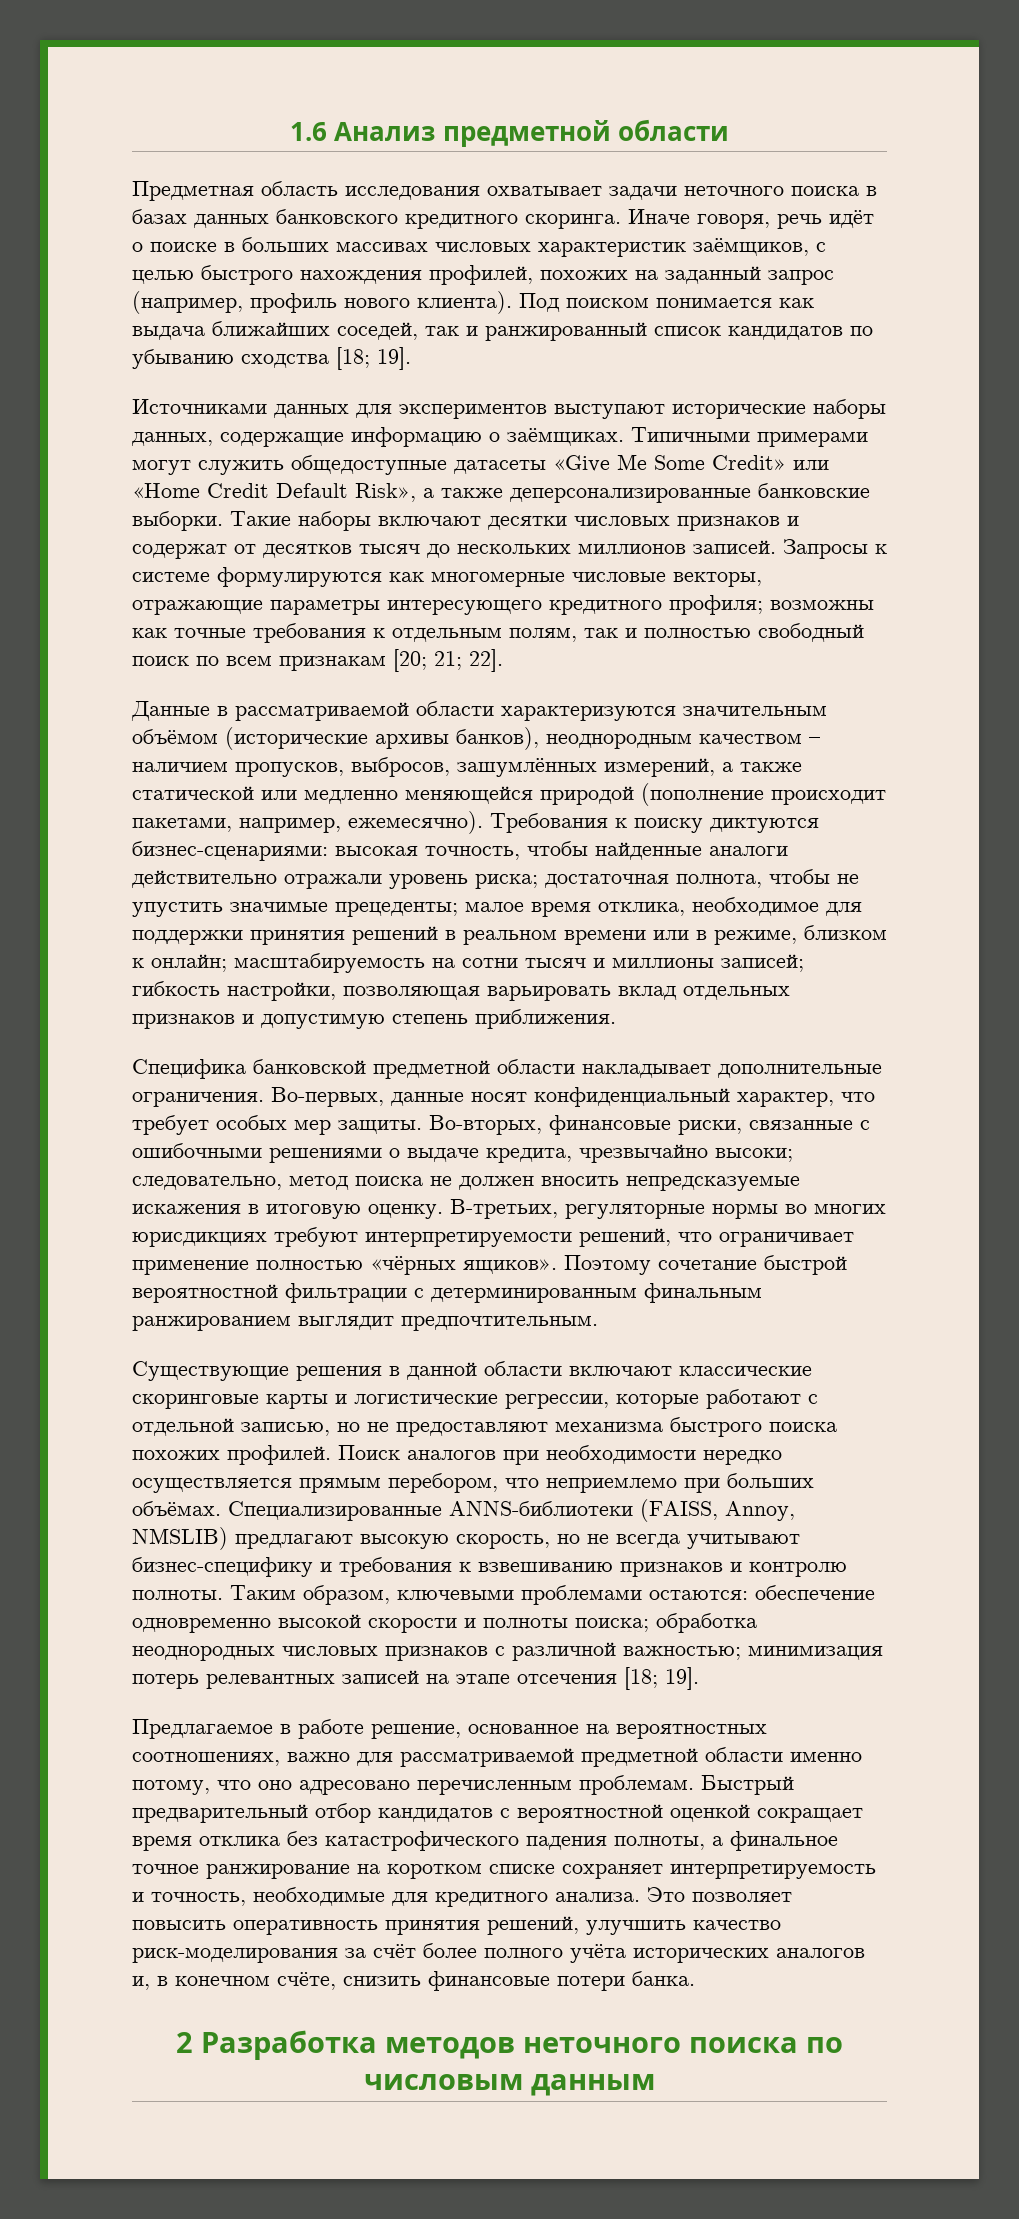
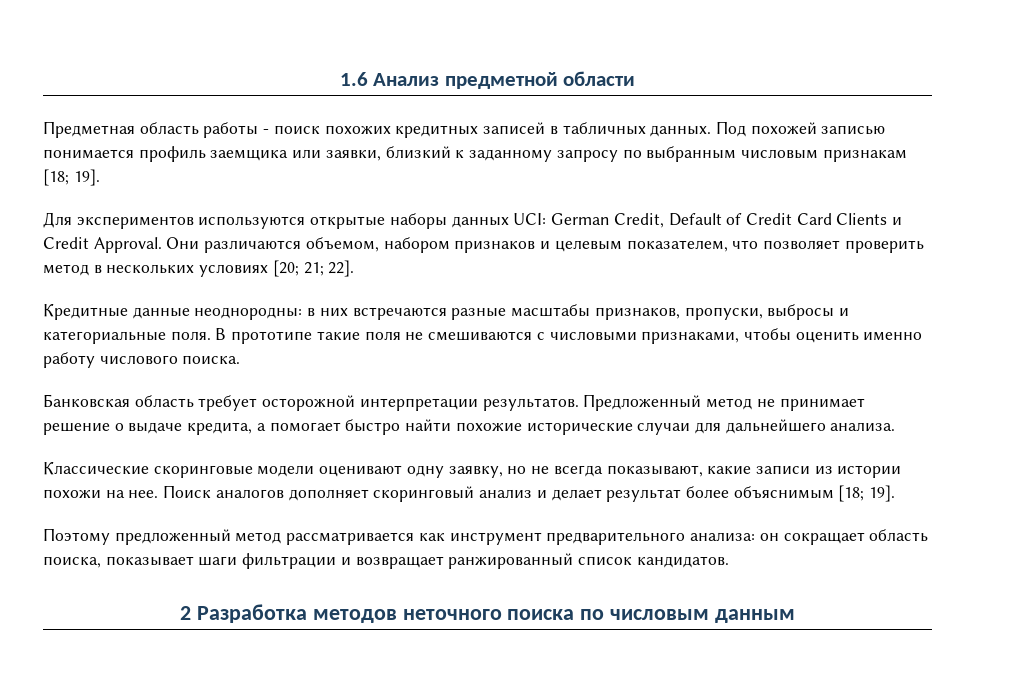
[345,186,877,200] [132,209,874,229] [132,237,826,257] [132,265,834,285] [132,291,814,314] [132,321,873,341] [132,347,411,370] [132,399,886,419] [132,427,868,447] [132,454,829,475] [132,483,870,503] [132,511,799,531] [132,539,887,559] [132,567,762,587] [132,595,874,615] [132,623,864,643] [132,649,503,672] [131,701,827,721] [132,727,820,750] [132,757,802,777] [132,783,886,806] [132,811,819,834] [132,841,788,861] [132,869,859,889] [132,897,862,917] [132,925,887,945] [132,953,804,973] [132,981,790,1001] [132,1009,616,1029] [132,1059,882,1079] [132,1087,875,1107] [132,1115,870,1135] [132,1143,793,1163] [132,1176,800,1191] [132,1199,886,1219] [132,1227,854,1247] [132,1255,847,1275] [132,1283,762,1303] [132,1316,598,1331] [132,1361,812,1381] [132,1389,818,1409] [132,1417,837,1437] [132,1445,782,1465] [132,1473,814,1493] [132,1499,795,1522] [132,1527,800,1550] [132,1557,847,1577] [132,1585,875,1605] [132,1613,757,1633] [132,1642,883,1661] [132,1667,699,1690] [132,1719,767,1739] [132,1747,862,1767] [132,1775,794,1795] [132,1803,863,1823] [132,1831,838,1851] [132,1864,876,1879] [132,1887,792,1907] [132,1916,781,1935] [132,1943,865,1963] [132,1971,695,1991] исследования охватывает задачи неточного поиска в базах данных банковского кредитного скоринга. Иначе говоря, речь идёт о поиске в больших массивах числовых характеристик заёмщиков, с целью быстрого нахождения профилей, похожих на заданный запрос (например, профиль нового клиента). Под поиском понимается как выдача ближайших соседей, так и ранжированный список кандидатов по убыванию сходства [18; 19]. // Источниками данных для экспериментов выступают исторические наборы данных, содержащие информацию о заёмщиках. Типичными примерами могут служить общедоступные датасеты «Give Me Some Credit» или «Home Credit Default Risk», а также деперсонализированные банковские выборки. Такие наборы включают десятки числовых признаков и содержат от десятков тысяч до нескольких миллионов записей. Запросы к системе формулируются как многомерные числовые векторы, отражающие параметры интересующего кредитного профиля; возможны как точные требования к отдельным полям, так и полностью свободный поиск по всем признакам [20; 21; 22]. // Данные в рассматриваемой области характеризуются значительным объёмом (исторические архивы банков), неоднородным качеством – наличием пропусков, выбросов, зашумлённых измерений, а также статической или медленно меняющейся природой (пополнение происходит пакетами, например, ежемесячно). Требования к поиску диктуются бизнес-сценариями: высокая точность, чтобы найденные аналоги действительно отражали уровень риска; достаточная полнота, чтобы не упустить значимые прецеденты; малое время отклика, необходимое для поддержки принятия решений в реальном времени или в режиме, близком к онлайн; масштабируемость на сотни тысяч и миллионы записей; гибкость настройки, позволяющая варьировать вклад отдельных признаков и допустимую степень приближения. // Специфика банковской предметной области накладывает дополнительные ограничения. Во-первых, данные носят конфиденциальный характер, что требует особых мер защиты. Во-вторых, финансовые риски, связанные с ошибочными решениями о выдаче кредита, чрезвычайно высоки; следовательно, метод поиска не должен вносить непредсказуемые искажения в итоговую оценку. В-третьих, регуляторные нормы во многих юрисдикциях требуют интерпретируемости решений, что ограничивает применение полностью «чёрных ящиков». Поэтому сочетание быстрой вероятностной фильтрации с детерминированным финальным ранжированием выглядит предпочтительным. // Существующие решения в данной области включают классические скоринговые карты и логистические регрессии, которые работают с отдельной записью, но не предоставляют механизма быстрого поиска похожих профилей. Поиск аналогов при необходимости нередко осуществляется прямым перебором, что неприемлемо при больших объёмах. Специализированные ANNS-библиотеки (FAISS, Annoy, NMSLIB) предлагают высокую скорость, но не всегда учитывают бизнес-специфику и требования к взвешиванию признаков и контролю полноты. Таким образом, ключевыми проблемами остаются: обеспечение одновременно высокой скорости и полноты поиска; обработка неоднородных числовых признаков с различной важностью; минимизация потерь релевантных записей на этапе отсечения [18; 19]. // Предлагаемое в работе решение, основанное на вероятностных соотношениях, важно для рассматриваемой предметной области именно потому, что оно адресовано перечисленным проблемам. Быстрый предварительный отбор кандидатов с вероятностной оценкой сокращает время отклика без катастрофического падения полноты, а финальное точное ранжирование на коротком списке сохраняет интерпретируемость и точность, необходимые для кредитного анализа. Это позволяет повысить оперативность принятия решений, улучшить качество риск-моделирования за счёт более полного учёта исторических аналогов и, в конечном счёте, снизить финансовые потери банка. -> [203,121,886,138] [43,146,907,162] [43,169,100,186] [43,212,903,229] [43,237,924,253] [43,260,355,277] [43,304,849,320] [43,328,923,344] [43,352,241,368] [43,394,865,411] [43,419,896,435] [43,462,902,478] [43,485,896,502] [43,528,929,545] [43,553,729,569] работы - поиск похожих кредитных записей в табличных данных. Под похожей записью понимается профиль заемщика или заявки, близкий к заданному запросу по выбранным числовым признакам [18; 19]. // Для экспериментов используются открытые наборы данных UCI: German Credit, Default of Credit Card Clients и Credit Approval. Они различаются объемом, набором признаков и целевым показателем, что позволяет проверить метод в нескольких условиях [20; 21; 22]. // Кредитные данные неоднородны: в них встречаются разные масштабы признаков, пропуски, выбросы и категориальные поля. В прототипе такие поля не смешиваются с числовыми признаками, чтобы оценить именно работу числового поиска. // Банковская область требует осторожной интерпретации результатов. Предложенный метод не принимает решение о выдаче кредита, а помогает быстро найти похожие исторические случаи для дальнейшего анализа. // Классические скоринговые модели оценивают одну заявку, но не всегда показывают, какие записи из истории похожи на нее. Поиск аналогов дополняет скоринговый анализ и делает результат более объяснимым [18; 19]. // Поэтому предложенный метод рассматривается как инструмент предварительного анализа: он сокращает область поиска, показывает шаги фильтрации и возвращает ранжированный список кандидатов.

